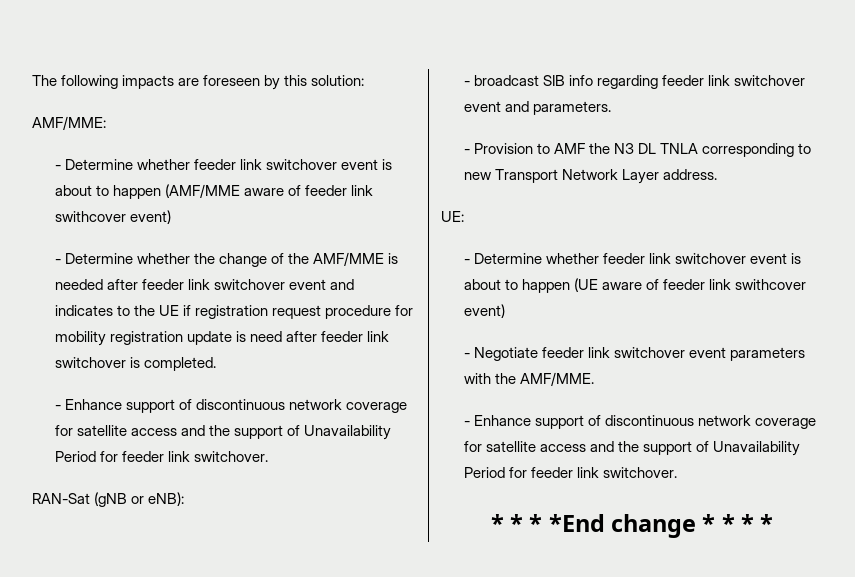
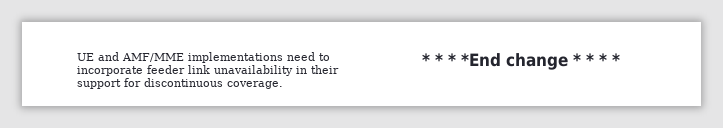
[32,75,365,90] [32,116,106,130] [54,159,393,170] [54,184,374,199] [54,210,171,224] [54,252,399,267] [54,279,355,290] [54,305,414,319] [54,331,390,346] [54,357,216,371] [54,399,408,413] [54,425,392,440] [54,451,269,462] [32,492,185,507] [463,75,806,89] [463,101,611,115] [463,143,812,157] [463,169,718,184] [441,211,464,222] [463,253,802,264] [463,278,807,293] [463,304,505,318] [463,347,806,361] [463,372,594,386] [463,415,817,429] [463,441,801,456] [463,467,678,478] The following impacts are foreseen by this solution: // AMF/MME: // - Determine whether feeder link switchover event is about to happen (AMF/MME aware of feeder link swithcover event) // - Determine whether the change of the AMF/MME is needed after feeder link switchover event and indicates to the UE if registration request procedure for mobility registration update is need after feeder link switchover is completed. // - Enhance support of discontinuous network coverage for satellite access and the support of Unavailability Period for feeder link switchover. // RAN-Sat (gNB or eNB): // - broadcast SIB info regarding feeder link switchover event and parameters. // - Provision to AMF the N3 DL TNLA corresponding to new Transport Network Layer address. // UE: // - Determine whether feeder link switchover event is about to happen (UE aware of feeder link swithcover event) // - Negotiate feeder link switchover event parameters with the AMF/MME. // - Enhance support of discontinuous network coverage for satellite access and the support of Unavailability Period for feeder link switchover. -> [77,52,331,63] [77,65,340,76] [77,78,284,89] UE and AMF/MME implementations need to incorporate feeder link unavailability in their support for discontinuous coverage.

